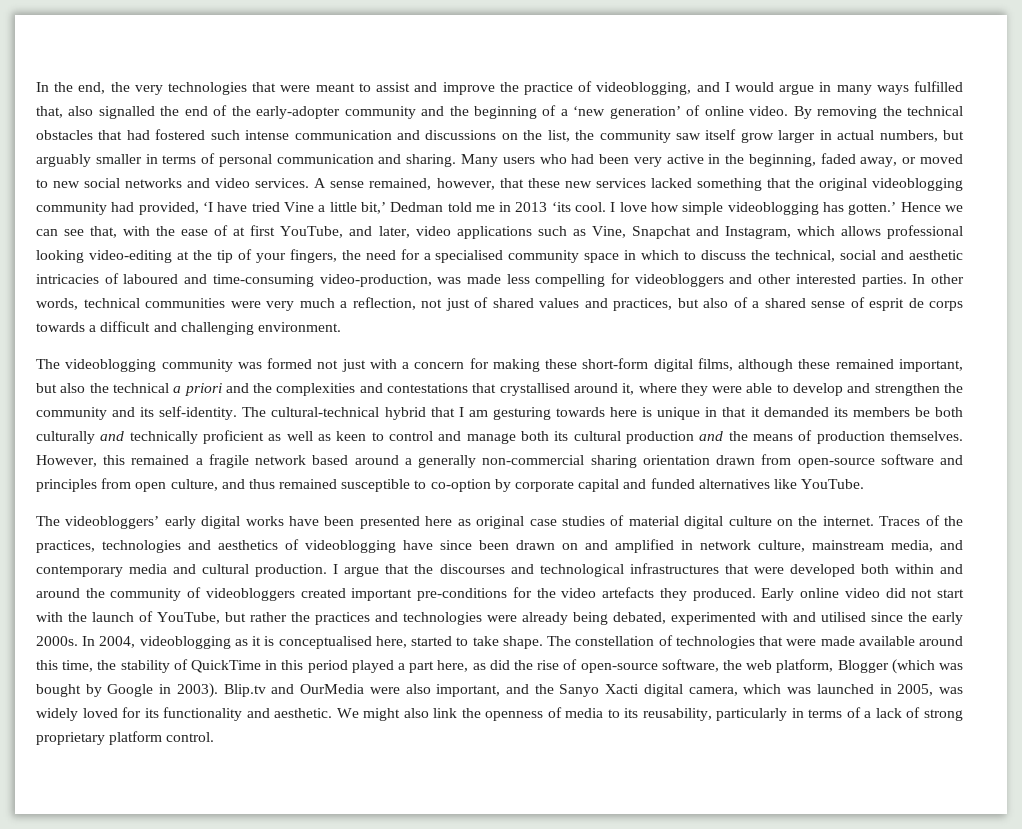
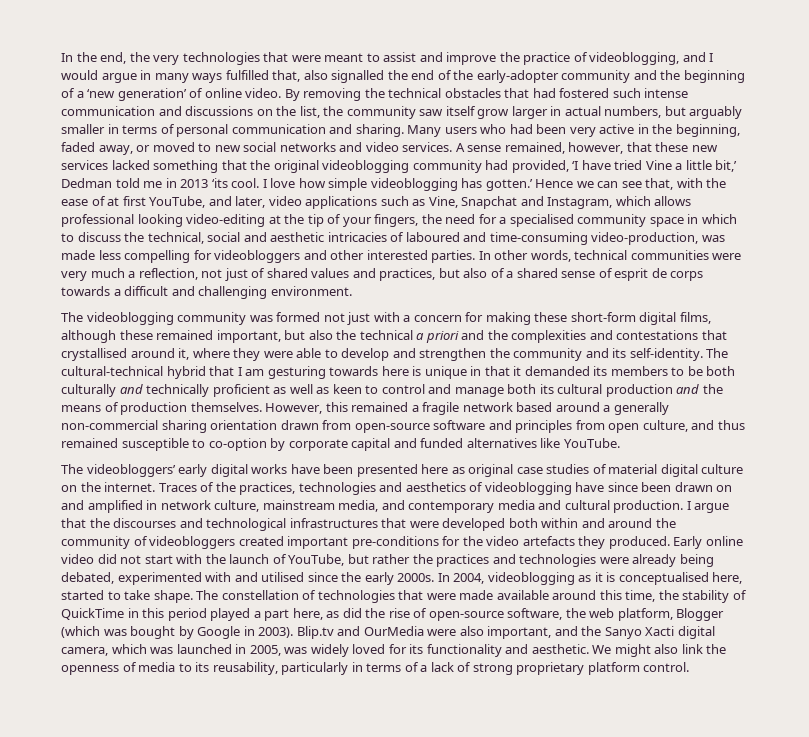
(910, 412) none -> [671,367,685,376] to

